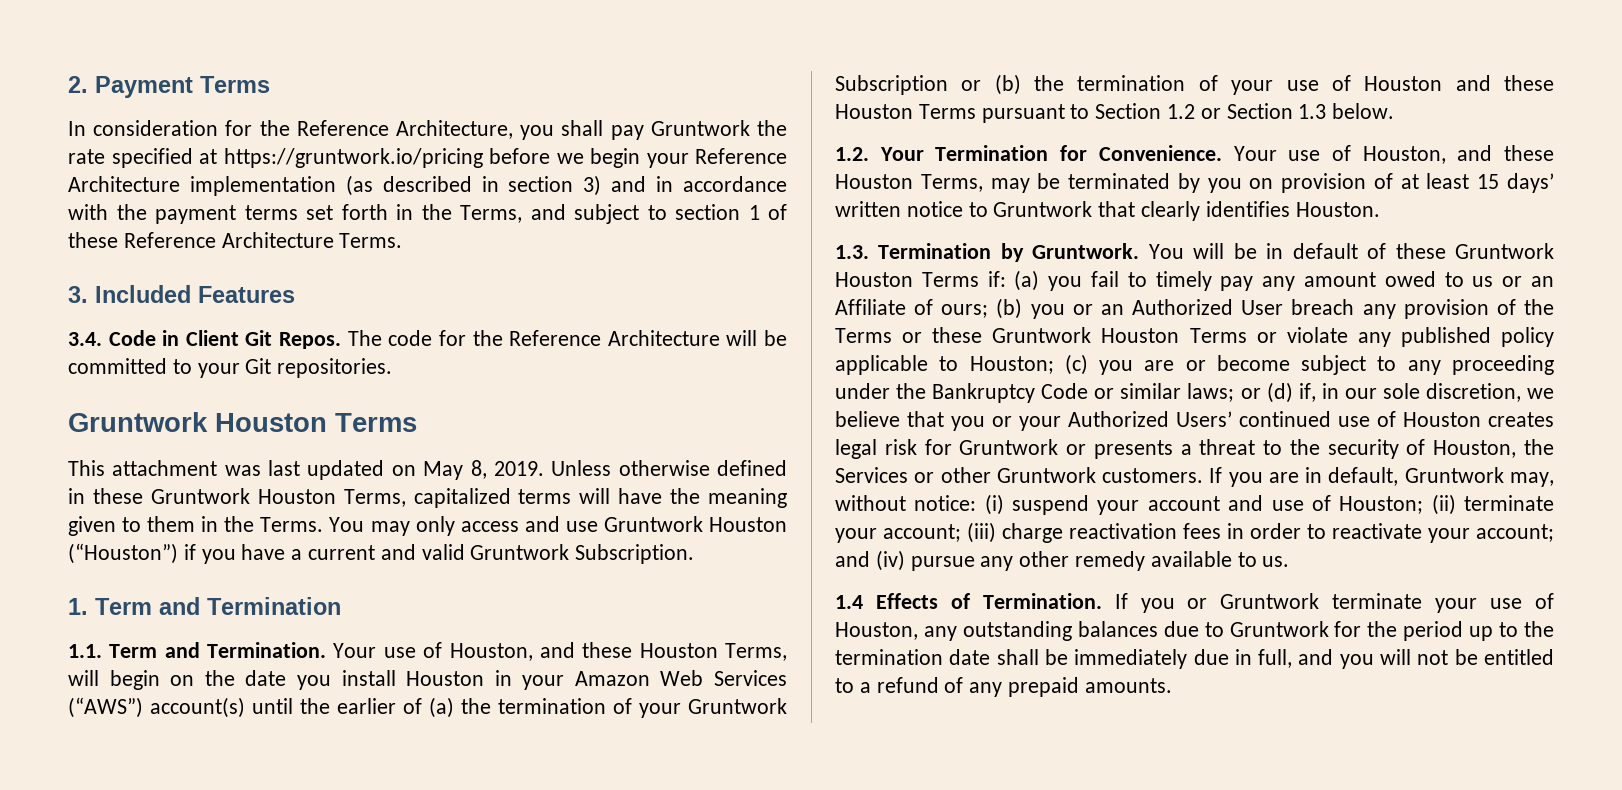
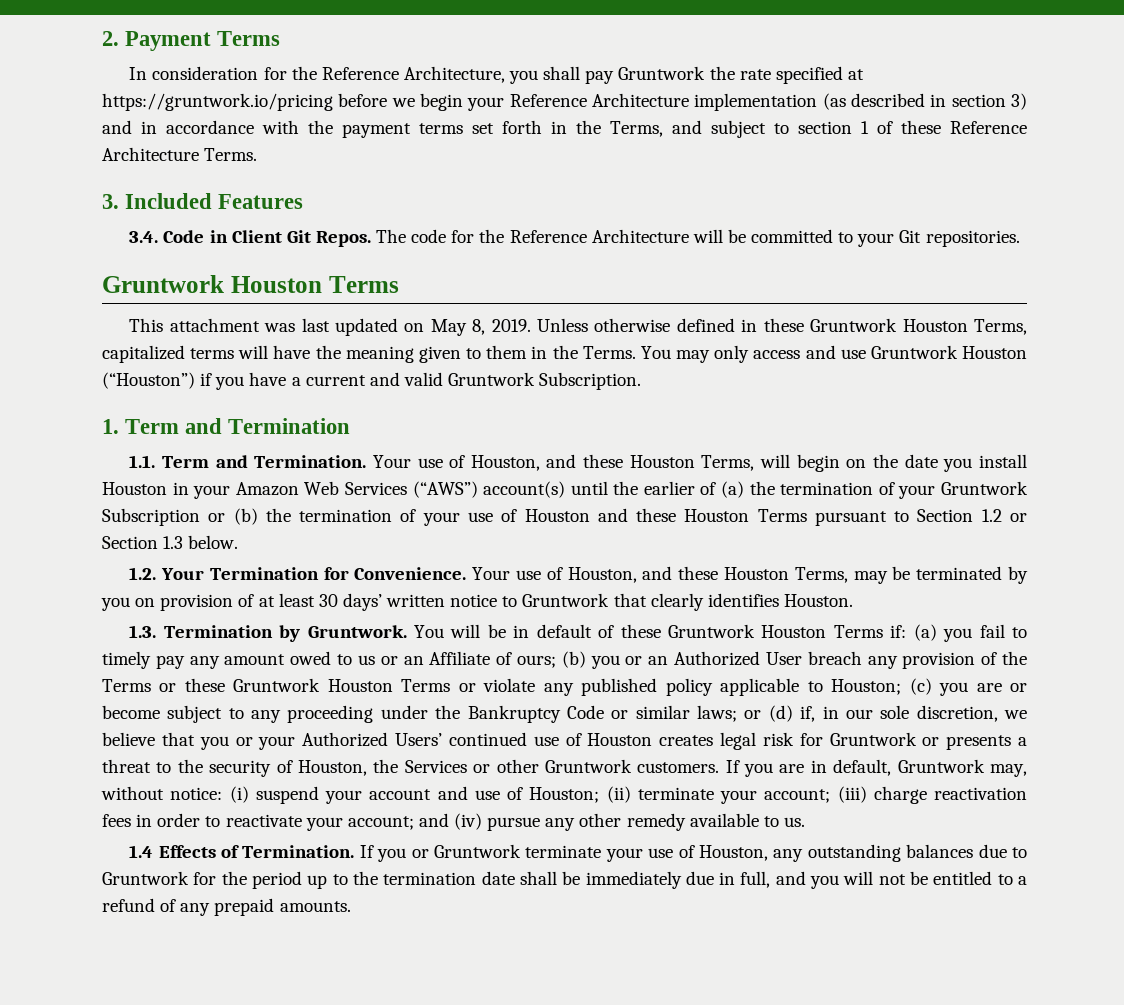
[1477,174,1500,189] 15 -> [318,594,338,607] 30

